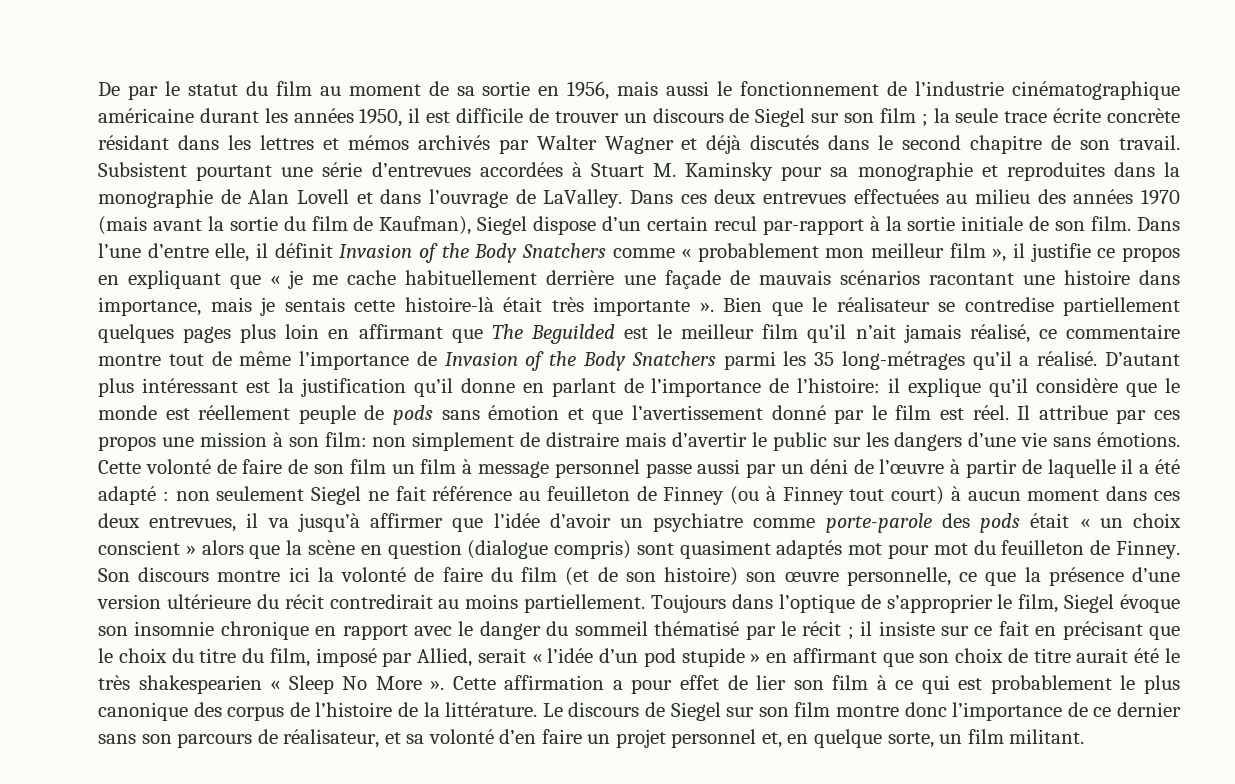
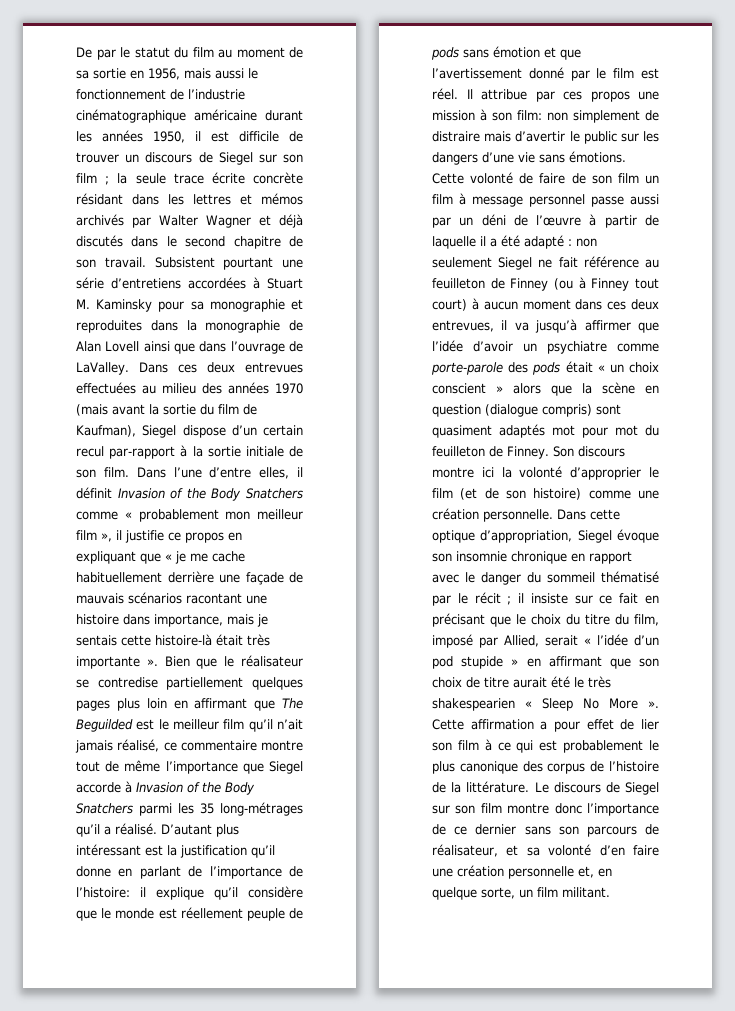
[371,162,471,177] d’entrevues -> [111,278,181,289] d’entretiens
[356,192,373,204] et -> [143,341,195,354] ainsi que
[215,243,250,262] elle, -> [259,467,290,479] elles,
[416,351,437,366] de -> [242,761,303,774] [76,781,132,793] que Siegel accorde à
[414,567,513,582] de faire du -> [570,467,659,480] d’approprier le
[746,567,1181,586] [97,594,1059,613] son œuvre personnelle, ce que la présence d’une version ultérieure du récit contredirait au moins partiellement. Toujours dans l’optique de s’approprier le film, -> [588,490,659,499] [432,508,620,522] [432,530,573,543] comme une création personnelle. Dans cette optique d’appropriation,
[587,729,757,748] un projet personnel -> [432,865,574,879] une création personnelle

